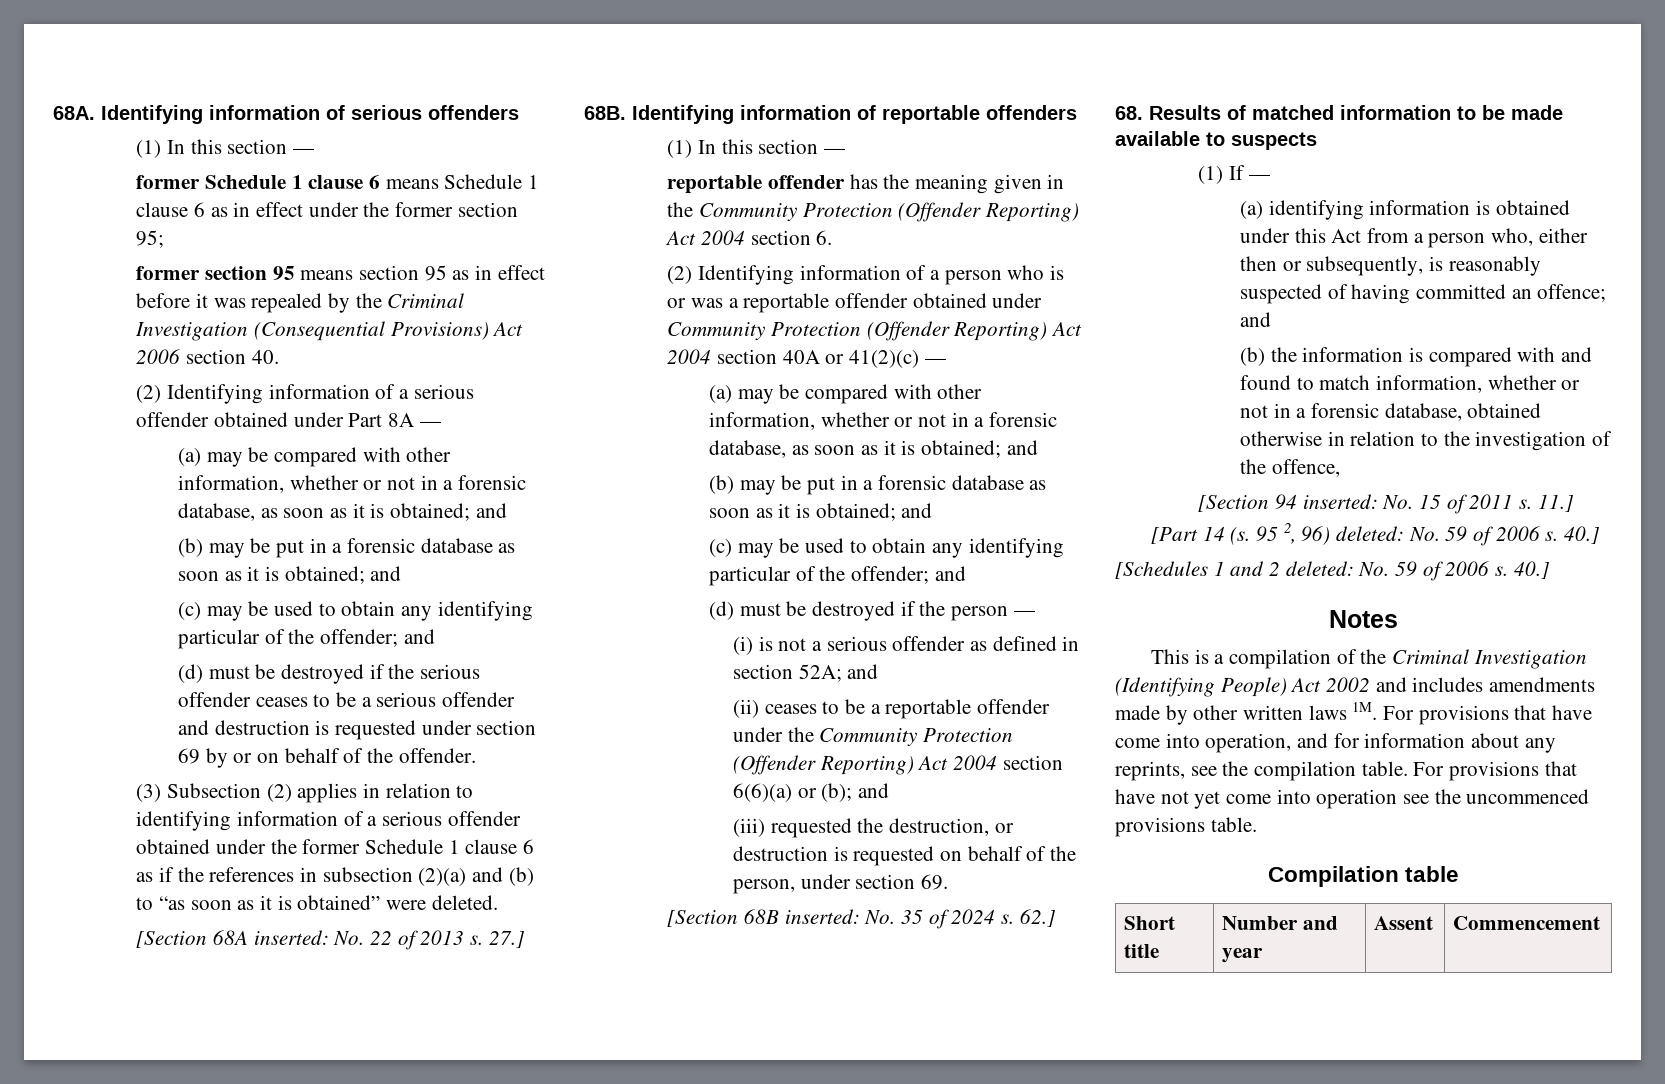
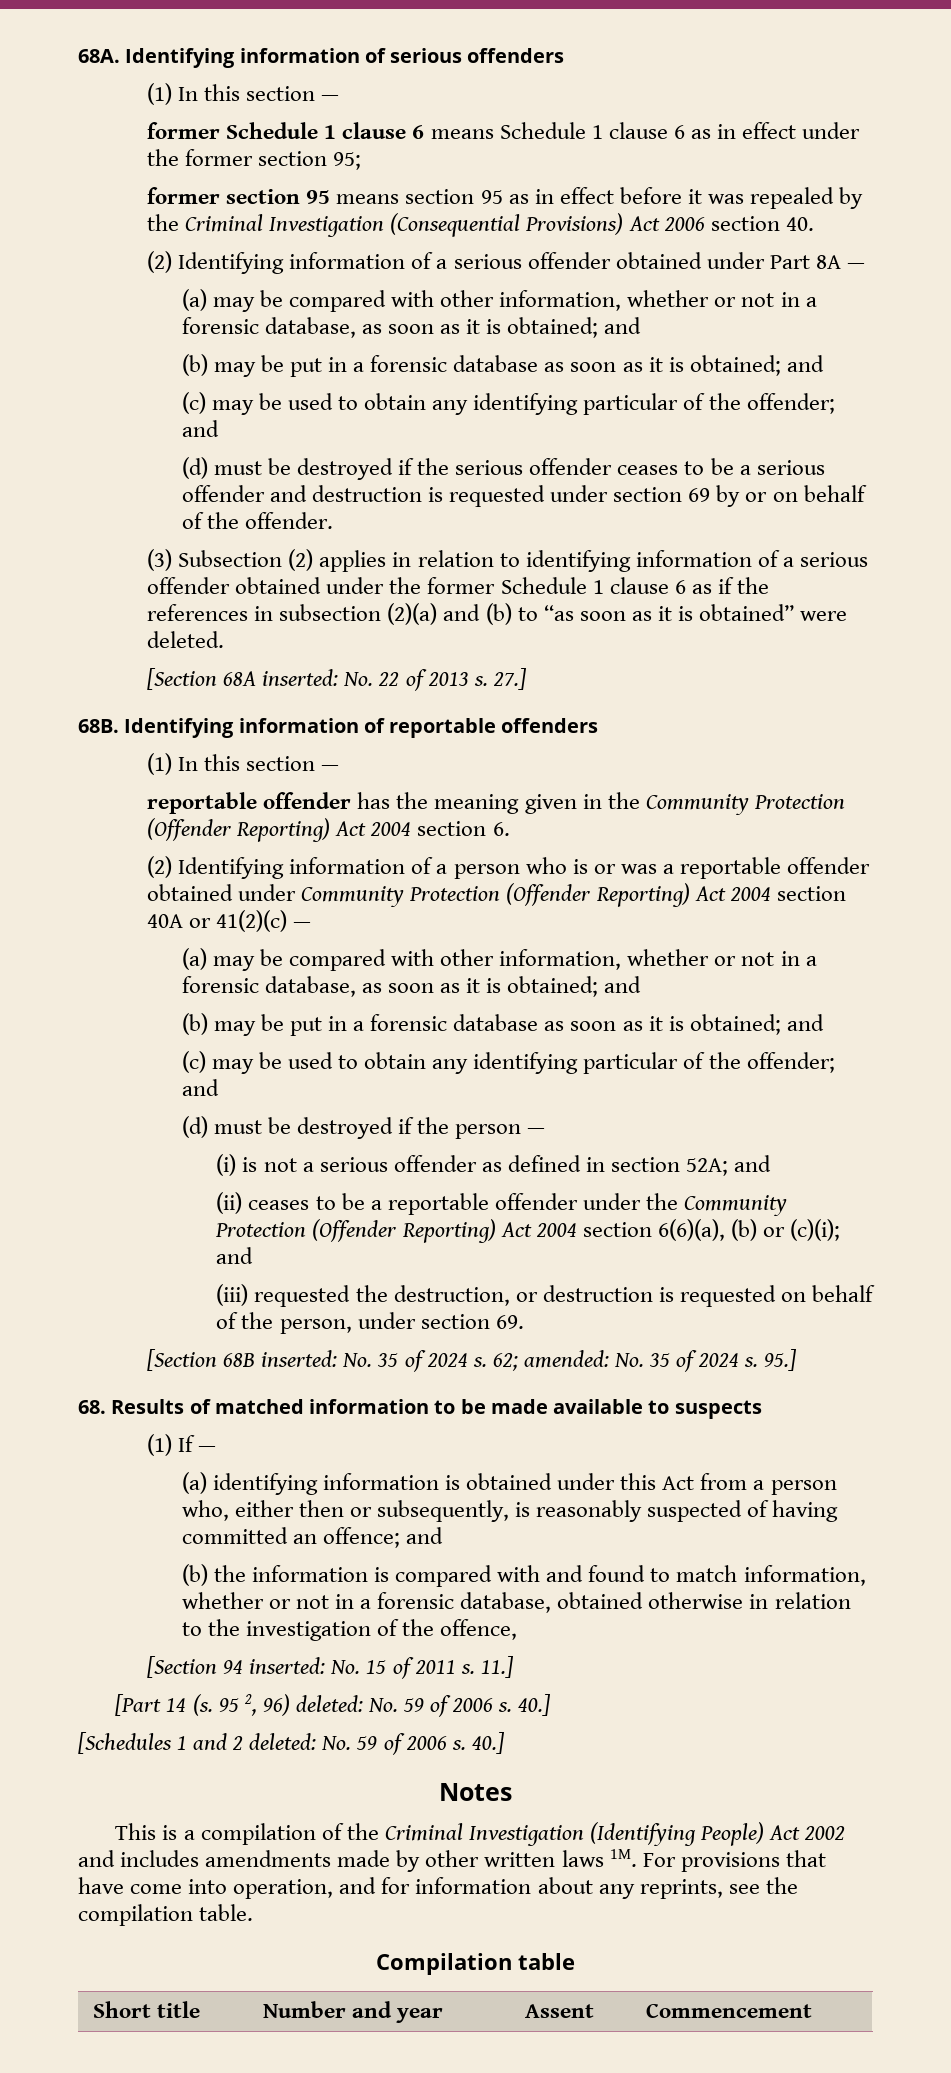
[733,783,853,802] 6(6)(a) or (b); -> [657,1219,841,1241] 6(6)(a), (b) or (c)(i);
[1019,909,1056,927] 62.] -> [492,1349,798,1372] 62; amended: No. 35 of 2024 s. 95.]
[1413,761,1577,781] [1115,789,1590,809] [1115,817,1257,837] For provisions that have not yet come into operation see the uncommenced provisions table. -> (254, 1912) none

